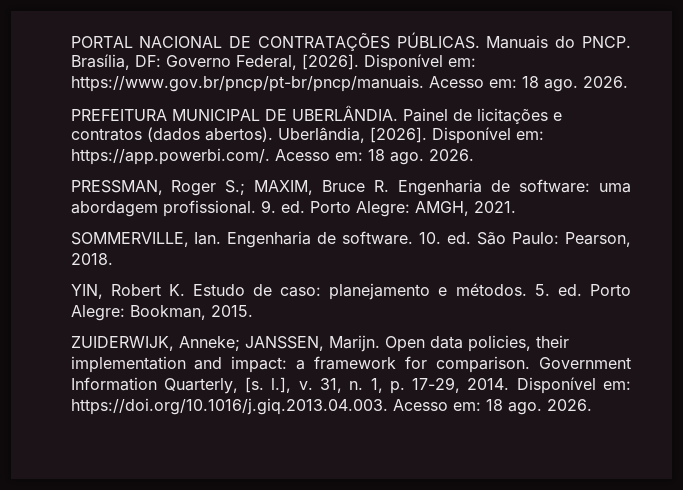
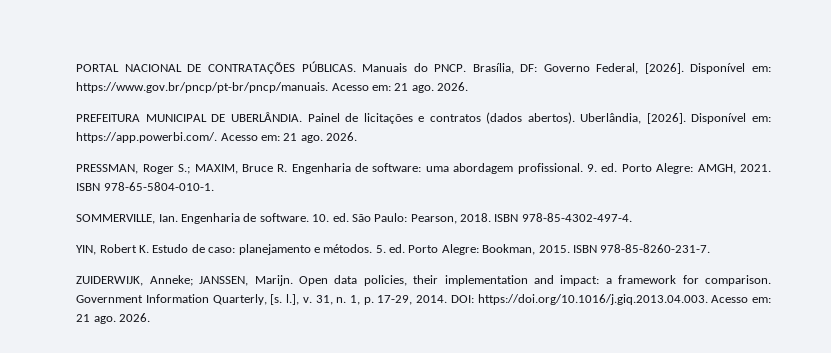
[521,76,539,88] 18 -> [394,83,409,91] 21
[367,149,385,161] 18 -> [283,133,298,141] 21
(516, 207) none -> [76,182,214,191] ISBN 978-65-5804-010-1.
(113, 259) none -> [494,213,632,222] ISBN 978-85-4302-497-4.
(253, 311) none -> [572,244,711,253] ISBN 978-85-8260-231-7.
[516,377,631,394] Disponível em: -> [450,295,474,303] DOI:
[485,399,503,411] 18 -> [76,314,91,322] 21

